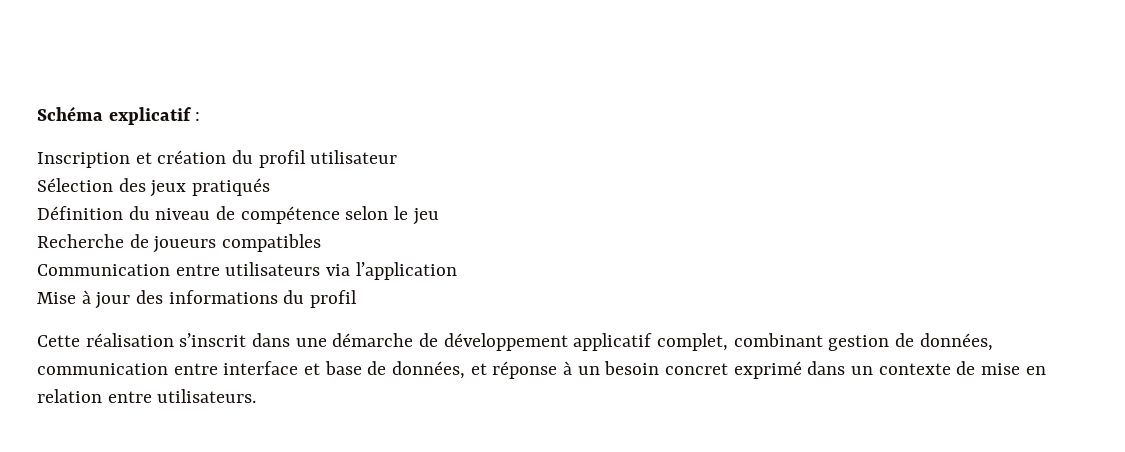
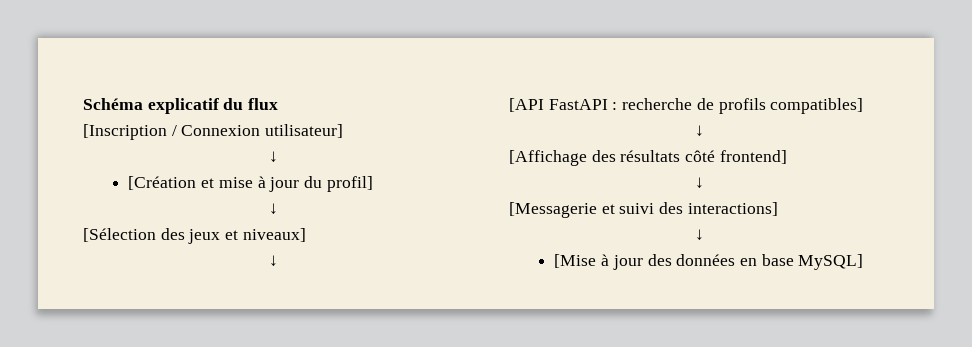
[195,112,201,121] [37,150,398,168] [37,178,271,197] [37,206,439,225] [37,234,322,253] [37,262,457,280] [37,290,358,309] [37,333,993,351] [37,361,1046,379] [37,389,257,403] : // Inscription et création du profil utilisateur // Sélection des jeux pratiqués // Définition du niveau de compétence selon le jeu // Recherche de joueurs compatibles // Communication entre utilisateurs via l’application // Mise à jour des informations du profil // Cette réalisation s’inscrit dans une démarche de développement applicatif complet, combinant gestion de données, communication entre interface et base de données, et réponse à un besoin concret exprimé dans un contexte de mise en relation entre utilisateurs. -> [223,98,279,110] [83,124,344,140] [268,151,278,162] [128,176,373,192] [268,203,278,214] [83,228,306,244] [268,255,278,266] [509,98,864,114] [694,125,704,136] [509,150,787,166] [694,177,704,188] [509,202,778,218] [694,229,704,240] [554,254,864,270] du flux // [Inscription / Connexion utilisateur] // ↓ // [Création et mise à jour du profil] // ↓ // [Sélection des jeux et niveaux] // ↓ // [API FastAPI : recherche de profils compatibles] // ↓ // [Affichage des résultats côté frontend] // ↓ // [Messagerie et suivi des interactions] // ↓ // [Mise à jour des données en base MySQL]

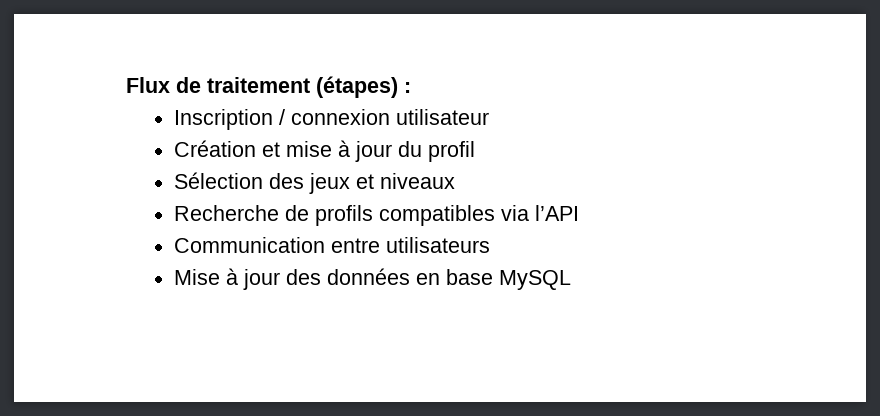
[83,98,279,114] [83,124,344,140] [268,151,278,162] [128,176,197,190] Schéma explicatif du flux // [Inscription / Connexion utilisateur] // ↓ // [Création -> [126,76,411,98] [173,109,489,130] [173,140,256,157] Flux de traitement (étapes) : // Inscription / connexion utilisateur // Création
[326,176,373,192] [268,203,278,214] [83,228,306,244] [268,255,278,266] [509,98,864,114] [694,125,704,136] [509,150,787,166] [694,177,704,188] [509,202,778,218] [694,229,704,240] [554,254,597,268] profil] // ↓ // [Sélection des jeux et niveaux] // ↓ // [API FastAPI : recherche de profils compatibles] // ↓ // [Affichage des résultats côté frontend] // ↓ // [Messagerie et suivi des interactions] // ↓ // [Mise -> [427,141,475,162] [173,172,455,194] [173,205,579,226] [173,237,490,253] [173,269,220,285] profil // Sélection des jeux et niveaux // Recherche de profils compatibles via l’API // Communication entre utilisateurs // Mise
[798,254,864,270] MySQL] -> [498,270,571,290] MySQL

